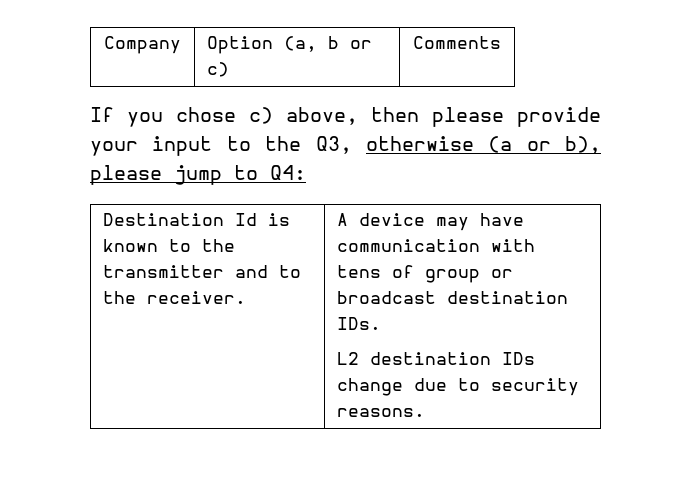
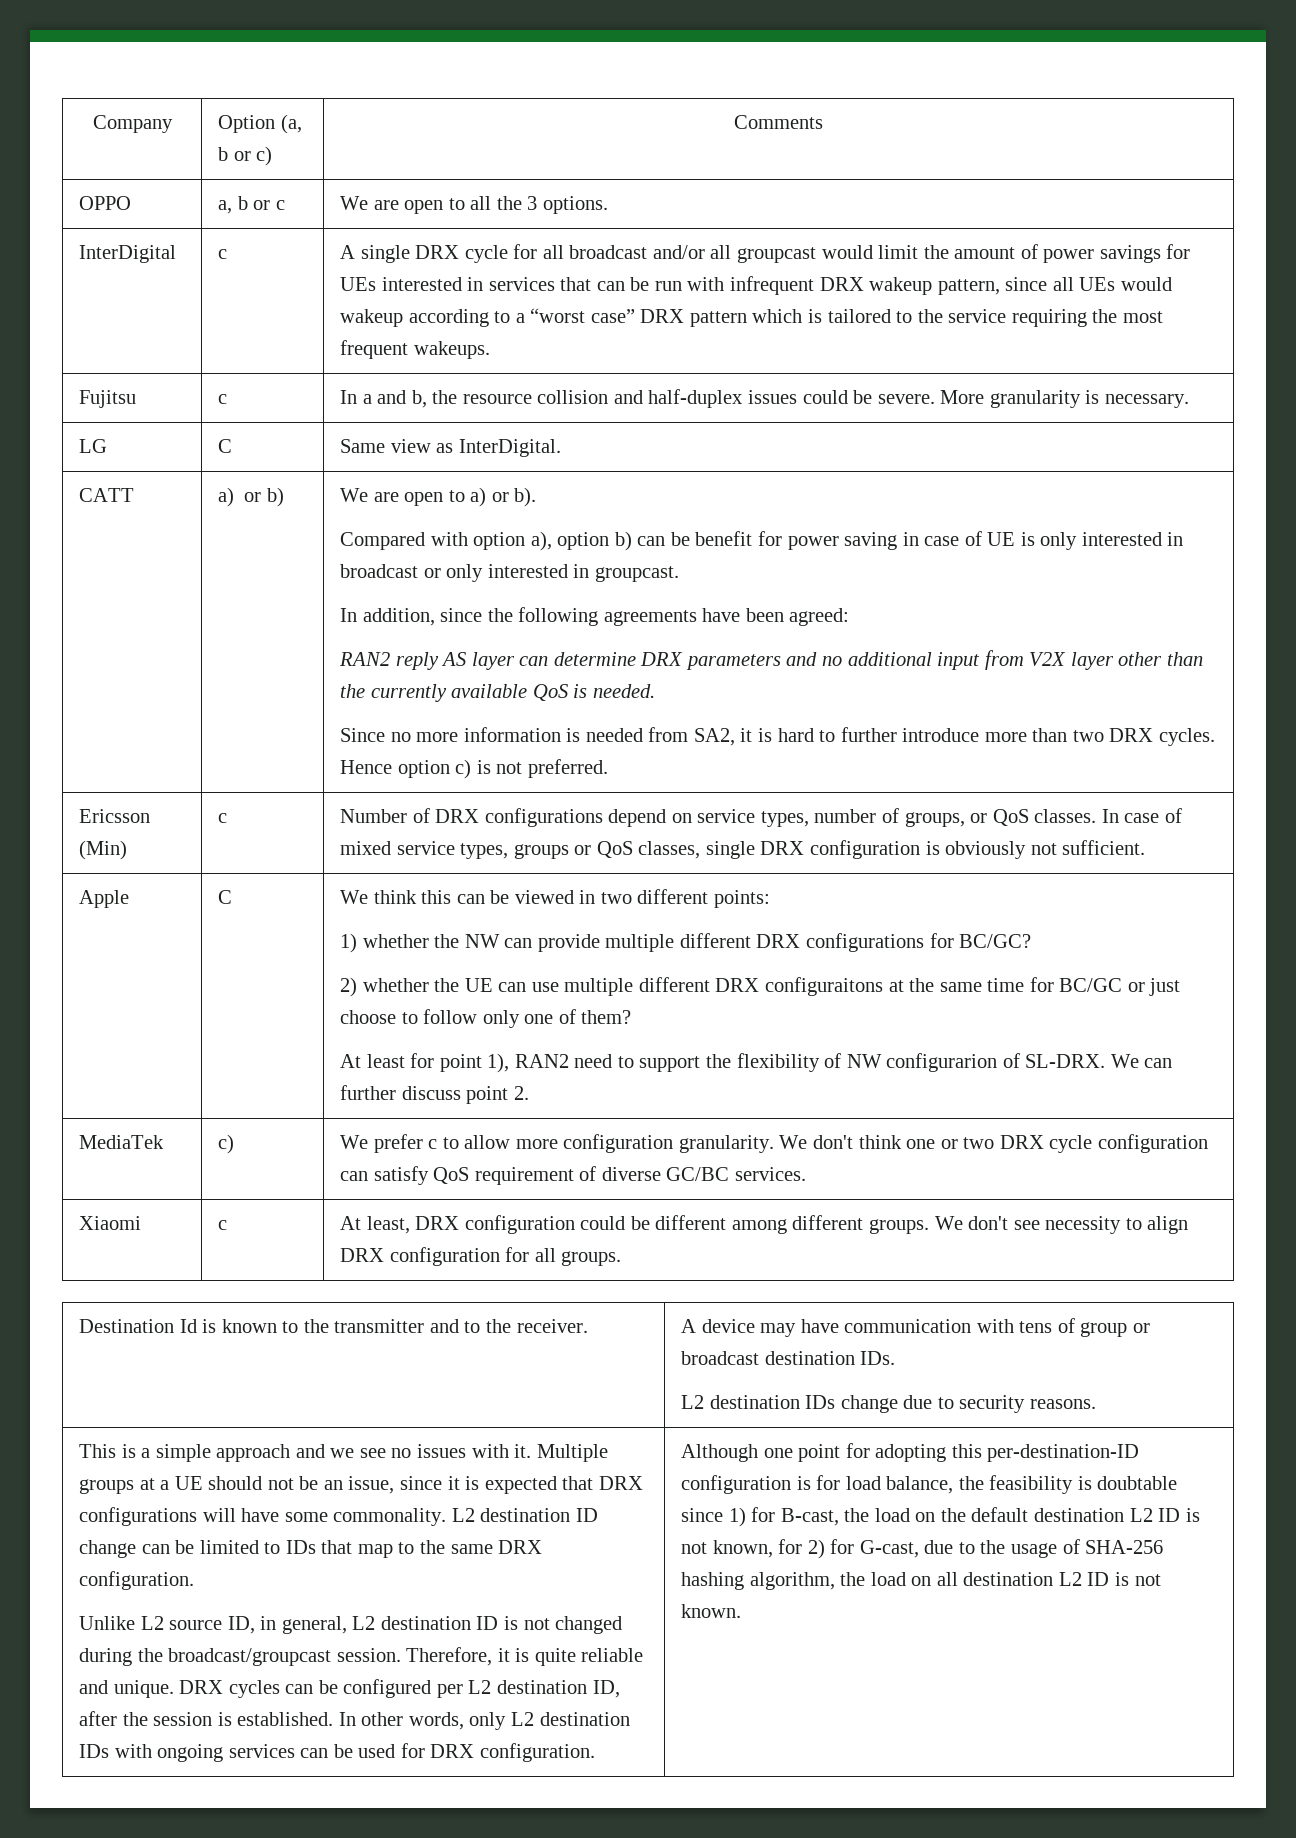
[90,107,601,127] [90,136,601,156] [90,165,306,185] // If you chose c) above, then please provide your input to the Q3, otherwise (a or b), please jump to Q4: -> [79,196,132,210] [218,196,285,214] [340,196,608,214] [79,245,177,263] [218,249,228,259] [340,244,1191,263] [340,276,1172,295] [340,308,1163,327] [340,340,490,359] [79,390,137,408] [218,394,228,404] [340,389,1189,408] [79,439,108,453] [218,439,233,453] [340,439,561,457] [79,488,135,502] [218,487,284,507] [340,487,537,507] [340,531,1184,551] [340,564,679,582] [340,607,850,626] [339,650,1203,670] [340,684,655,702] [340,727,1215,746] [340,759,608,779] [79,809,151,823] [79,840,128,860] [218,813,228,823] [340,808,1182,827] [340,840,1146,859] [79,890,130,908] [218,890,233,904] [340,889,771,908] [340,933,1032,953] [340,977,1181,997] [340,1009,632,1028] [340,1053,1173,1073] [340,1085,529,1104] [79,1135,165,1149] [218,1134,235,1154] [340,1134,1208,1153] [340,1166,806,1185] [79,1216,142,1230] [218,1220,228,1230] [340,1215,1189,1234] [340,1247,622,1266] // OPPO | a, b or c | We are open to all the 3 options. // InterDigital | c | A single DRX cycle for all broadcast and/or all groupcast would limit the amount of power savings for UEs interested in services that can be run with infrequent DRX wakeup pattern, since all UEs would wakeup according to a “worst case” DRX pattern which is tailored to the service requiring the most frequent wakeups. // Fujitsu | c | In a and b, the resource collision and half-duplex issues could be severe. More granularity is necessary. // LG | C | Same view as InterDigital. // CATT | a) or b) | We are open to a) or b). // Compared with option a), option b) can be benefit for power saving in case of UE is only interested in broadcast or only interested in groupcast. // In addition, since the following agreements have been agreed: // RAN2 reply AS layer can determine DRX parameters and no additional input from V2X layer other than the currently available QoS is needed. // Since no more information is needed from SA2, it is hard to further introduce more than two DRX cycles. Hence option c) is not preferred. // Ericsson (Min) | c | Number of DRX configurations depend on service types, number of groups, or QoS classes. In case of mixed service types, groups or QoS classes, single DRX configuration is obviously not sufficient. // Apple | C | We think this can be viewed in two different points: // 1) whether the NW can provide multiple different DRX configurations for BC/GC? // 2) whether the UE can use multiple different DRX configuraitons at the same time for BC/GC or just choose to follow only one of them? // At least for point 1), RAN2 need to support the flexibility of NW configurarion of SL-DRX. We can further discuss point 2. // MediaTek | c) | We prefer c to allow more configuration granularity. We don't think one or two DRX cycle configuration can satisfy QoS requirement of diverse GC/BC services. // Xiaomi | c | At least, DRX configuration could be different among different groups. We don't see necessity to align DRX configuration for all groups.
(426, 412) none -> [79,1444,608,1462] [79,1476,643,1494] [79,1507,598,1526] [79,1540,543,1558] [79,1571,195,1590] [79,1616,623,1634] [79,1647,644,1666] [79,1679,620,1698] [79,1711,630,1730] [79,1743,596,1762] [681,1443,1140,1462] [681,1475,1178,1494] [681,1507,1200,1527] [681,1539,1164,1559] [681,1572,1161,1590] [681,1604,742,1618] // This is a simple approach and we see no issues with it. Multiple groups at a UE should not be an issue, since it is expected that DRX configurations will have some commonality. L2 destination ID change can be limited to IDs that map to the same DRX configuration. // Unlike L2 source ID, in general, L2 destination ID is not changed during the broadcast/groupcast session. Therefore, it is quite reliable and unique. DRX cycles can be configured per L2 destination ID, after the session is established. In other words, only L2 destination IDs with ongoing services can be used for DRX configuration. | Although one point for adopting this per-destination-ID configuration is for load balance, the feasibility is doubtable since 1) for B-cast, the load on the default destination L2 ID is not known, for 2) for G-cast, due to the usage of SHA-256 hashing algorithm, the load on all destination L2 ID is not known.

